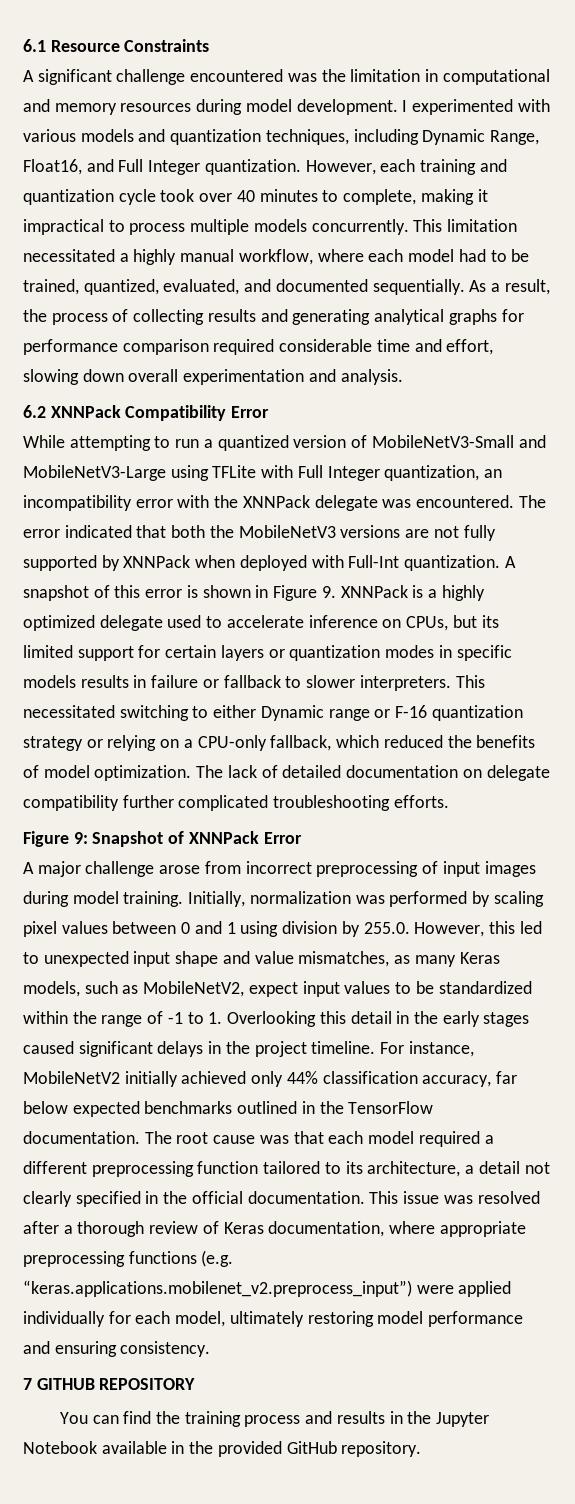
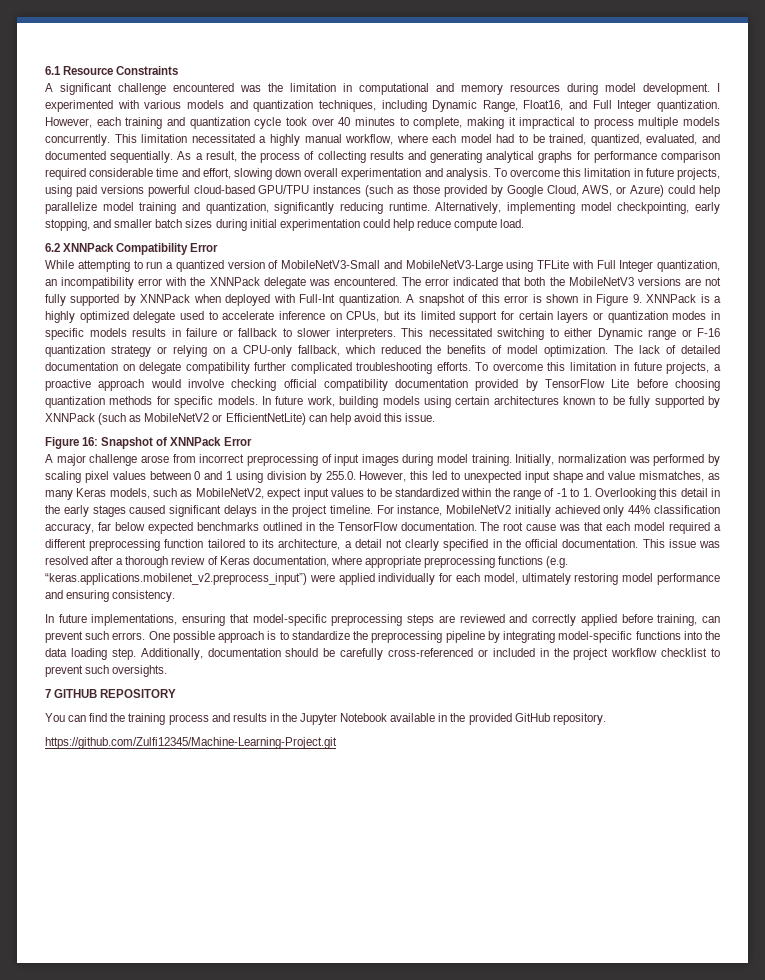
(403, 377) none -> [493,168,720,180] [45,185,720,197] [45,202,720,214] [45,219,525,231] To overcome this limitation in future projects, using paid versions powerful cloud-based GPU/TPU instances (such as those provided by Google Cloud, AWS, or Azure) could help parallelize model training and quantization, significantly reducing runtime. Alternatively, implementing model checkpointing, early stopping, and smaller batch sizes during initial experimentation could help reduce compute load.
[23,831,88,847] // Figure 9: -> [475,362,721,374] [45,379,720,391] [45,396,721,408] [45,413,436,425] [45,437,99,449] To overcome this limitation in future projects, a proactive approach would involve checking official compatibility documentation provided by TensorFlow Lite before choosing quantization methods for specific models. In future work, building models using certain architectures known to be fully supported by XNNPack (such as MobileNetV2 or EfficientNetLite) can help avoid this issue. // Figure 16:
(211, 1349) none -> [45,614,721,626] [45,631,720,643] [45,648,720,660] [45,665,168,677] // In future implementations, ensuring that model-specific preprocessing steps are reviewed and correctly applied before training, can prevent such errors. One possible approach is to standardize the preprocessing pipeline by integrating model-specific functions into the data loading step. Additionally, documentation should be carefully cross-referenced or included in the project workflow checklist to prevent such oversights.
(422, 1449) none -> [45,737,337,749] // https://github.com/Zulfi12345/Machine-Learning-Project.git

